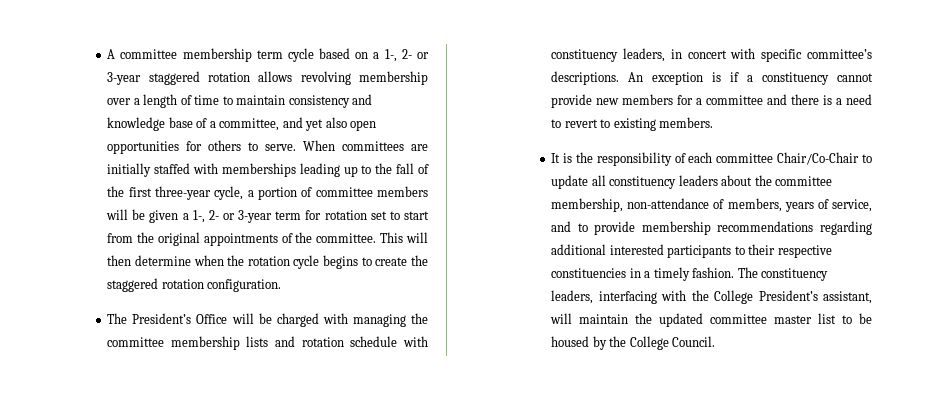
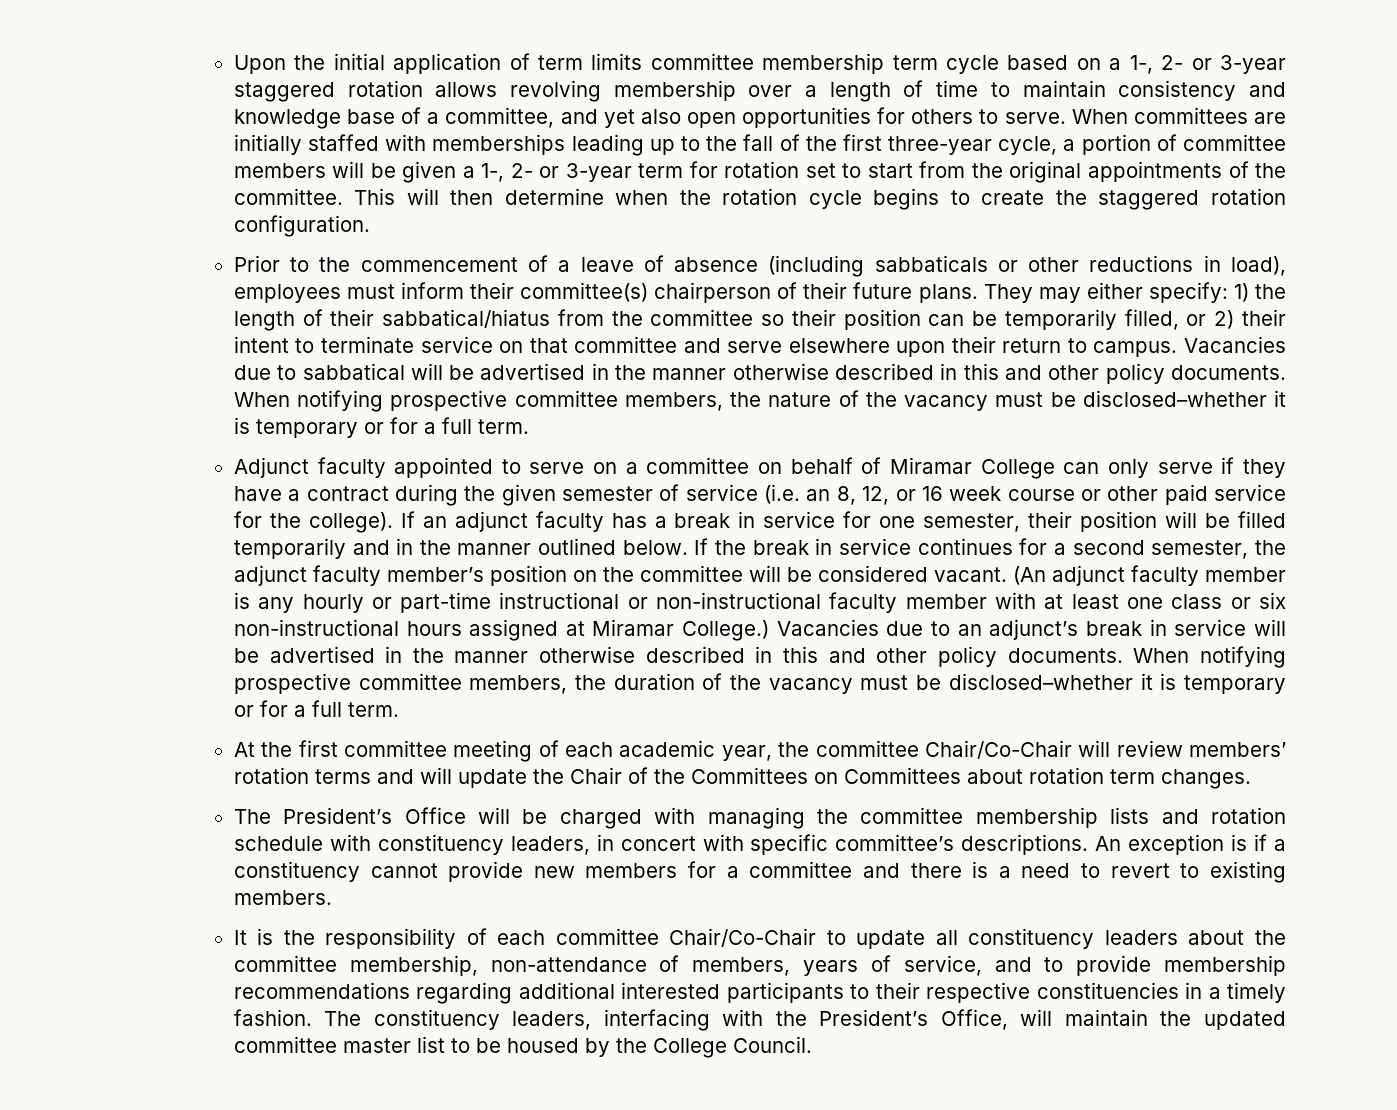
[107,49,116,59] A -> [233,53,643,74] Upon the initial application of term limits
(282, 285) none -> [233,255,1287,277] [233,282,1286,303] [233,309,1286,331] [233,336,1287,357] [233,363,1286,384] [233,390,1286,412] [233,417,529,438] [233,457,1286,479] [233,484,1286,506] [233,511,1286,533] [233,538,1286,559] [233,565,1286,586] [233,592,1286,613] [233,619,1286,641] [233,646,1286,668] [233,673,1286,694] [233,700,399,717] [233,740,1286,762] [233,767,1251,789] // Prior to the commencement of a leave of absence (including sabbaticals or other reductions in load), employees must inform their committee(s) chairperson of their future plans. They may either specify: 1) the length of their sabbatical/hiatus from the committee so their position can be temporarily filled, or 2) their intent to terminate service on that committee and serve elsewhere upon their return to campus. Vacancies due to sabbatical will be advertised in the manner otherwise described in this and other policy documents. When notifying prospective committee members, the nature of the vacancy must be disclosed–whether it is temporary or for a full term. // Adjunct faculty appointed to serve on a committee on behalf of Miramar College can only serve if they have a contract during the given semester of service (i.e. an 8, 12, or 16 week course or other paid service for the college). If an adjunct faculty has a break in service for one semester, their position will be filled temporarily and in the manner outlined below. If the break in service continues for a second semester, the adjunct faculty member’s position on the committee will be considered vacant. (An adjunct faculty member is any hourly or part-time instructional or non-instructional faculty member with at least one class or six non-instructional hours assigned at Miramar College.) Vacancies due to an adjunct’s break in service will be advertised in the manner otherwise described in this and other policy documents. When notifying prospective committee members, the duration of the vacancy must be disclosed–whether it is temporary or for a full term. // At the first committee meeting of each academic year, the committee Chair/Co-Chair will review members’ rotation terms and will update the Chair of the Committees on Committees about rotation term changes.
[714,290,872,304] College President’s assistant, -> [819,1009,1008,1030] President’s Office,

